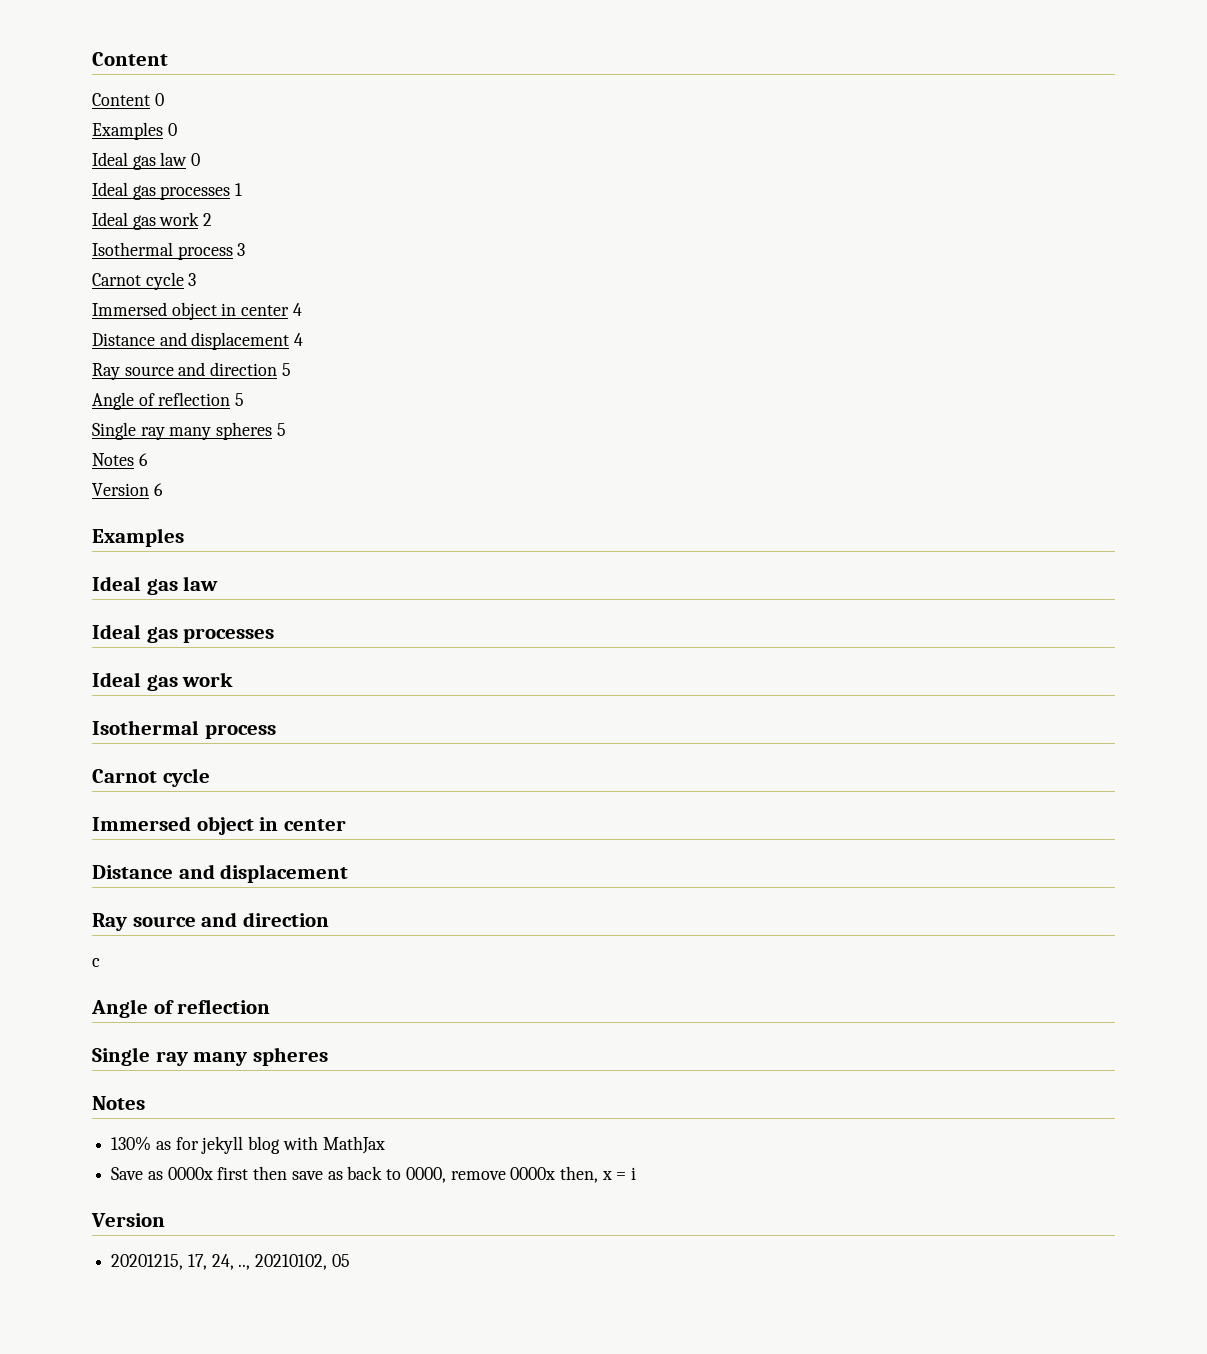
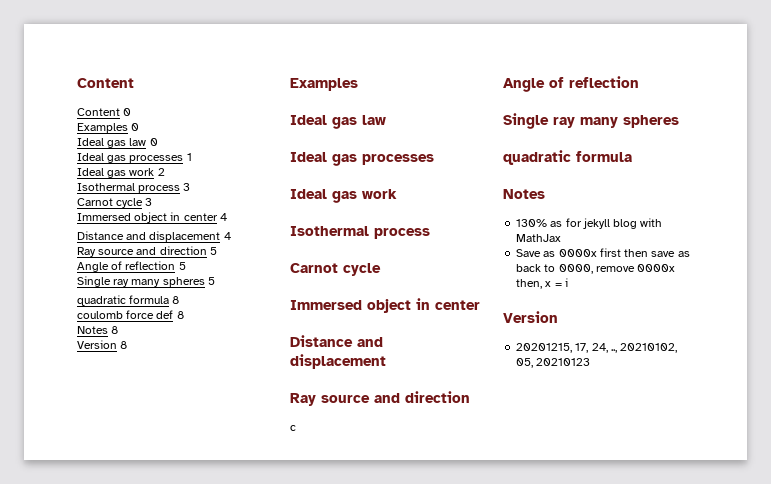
[92,453,148,466] [92,483,163,496] // Notes 6 // Version 6 -> [77,295,180,306] [77,310,184,319] [77,326,119,334] [77,340,128,349] // quadratic formula 8 // coulomb force def 8 // Notes 8 // Version 8
(328, 1056) none -> [503,150,632,165] // quadratic formula
[331,1254,350,1267] 05 -> [516,358,591,368] 05, 20210123

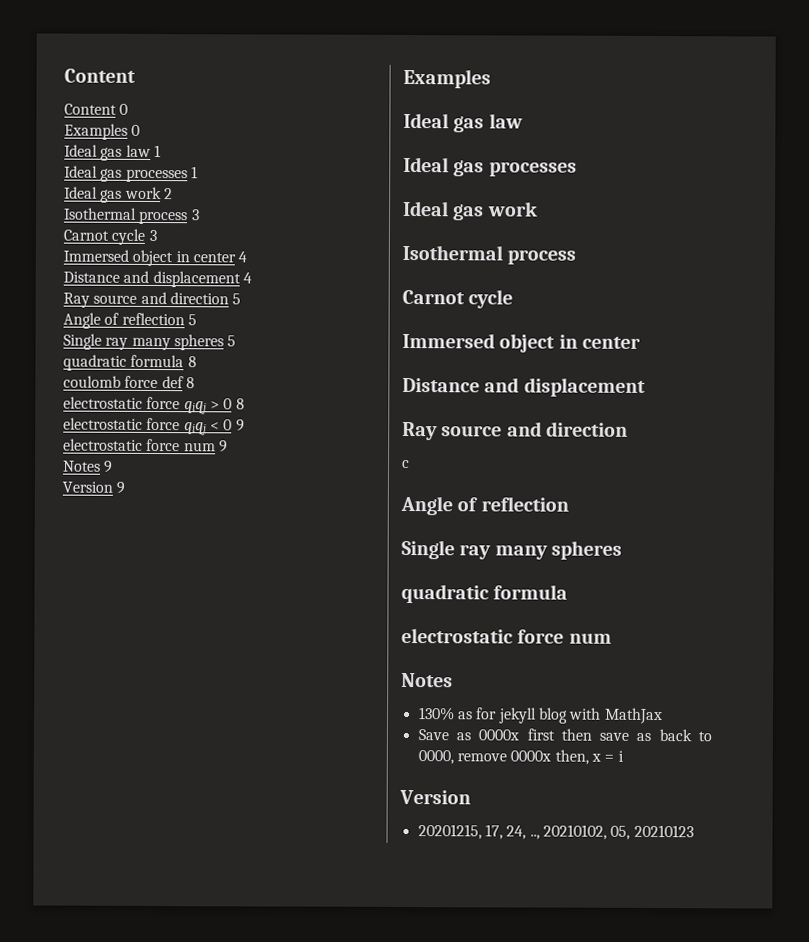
[149,138,158,146] 0 -> [153,144,161,158] 1
[77,326,119,334] [77,340,128,349] Notes 8 // Version 8 -> [63,396,245,415] [63,417,245,436] [63,438,228,453] [62,460,114,473] [62,481,126,494] electrostatic force qiqj > 0 8 // electrostatic force qiqj < 0 9 // electrostatic force num 9 // Notes 9 // Version 9
(632, 156) none -> [401,627,612,644] // electrostatic force num

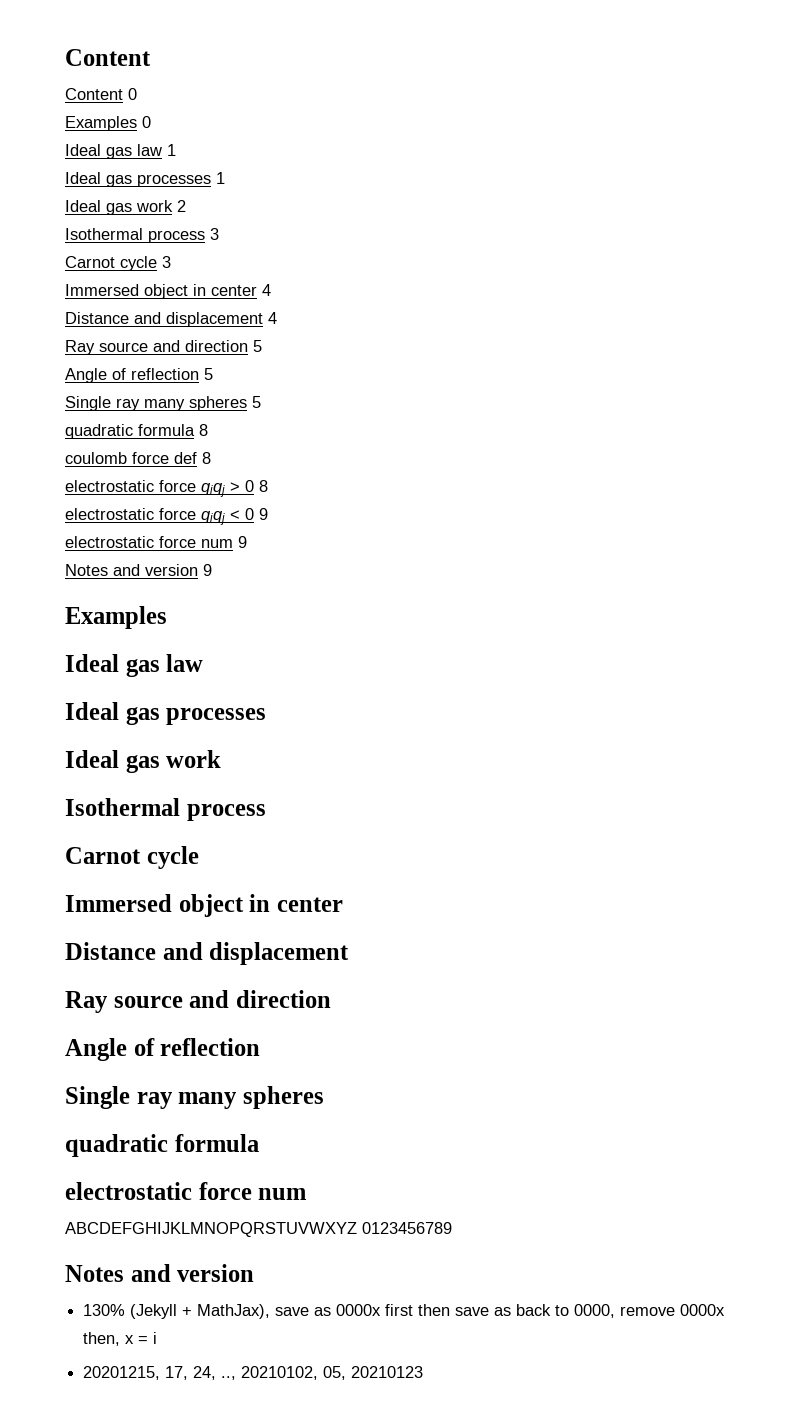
[103,460,114,473] [62,481,113,493] 9 // Version -> [113,564,198,576] and version
[402,459,410,469] // c -> (331, 999) none
[401,672,453,688] // Notes -> [65,1222,452,1237] [65,1264,255,1282] // ABCDEFGHIJKLMNOPQRSTUVWXYZ 0123456789 // Notes and version
[457,707,663,725] [417,729,449,741] as for jekyll blog with MathJax // Save -> [130,1304,310,1319] (Jekyll + MathJax), save
[399,789,471,805] // Version -> (158, 1338) none

